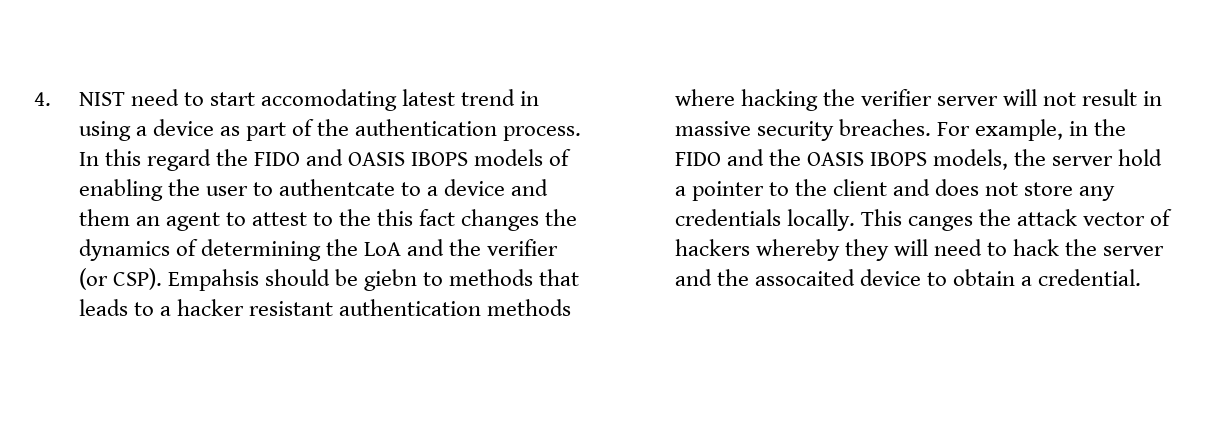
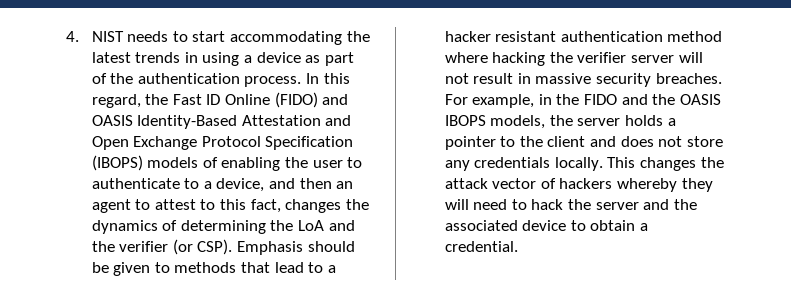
[130,89,179,106] need -> [127,31,169,42] needs
[261,89,516,111] accomodating latest trend -> [230,31,370,45] [91,52,181,63] accommodating the latest trends
[146,149,469,171] regard the FIDO and OASIS IBOPS -> [91,92,349,108] [91,115,352,129] [91,136,354,150] [91,155,143,171] regard, the Fast ID Online (FIDO) and OASIS Identity-Based Attestation and Open Exchange Protocol Specification (IBOPS)
[279,179,549,196] [78,209,130,226] authentcate to a device and them -> [91,178,332,192] authenticate to a device, and then
[339,209,456,226] the this fact -> [220,199,281,213] this fact,
[167,269,259,291] Empahsis -> [237,241,304,255] Emphasis
[364,269,418,291] giebn -> [113,262,151,276] given
[78,299,128,316] leads -> [274,262,304,273] lead
[487,299,572,316] methods -> [667,31,723,42] method
[1118,149,1163,166] hold -> [625,115,664,126] holds
[907,216,973,231] canges -> [640,157,697,171] changes
[754,269,855,286] assocaited -> [444,220,518,231] associated

